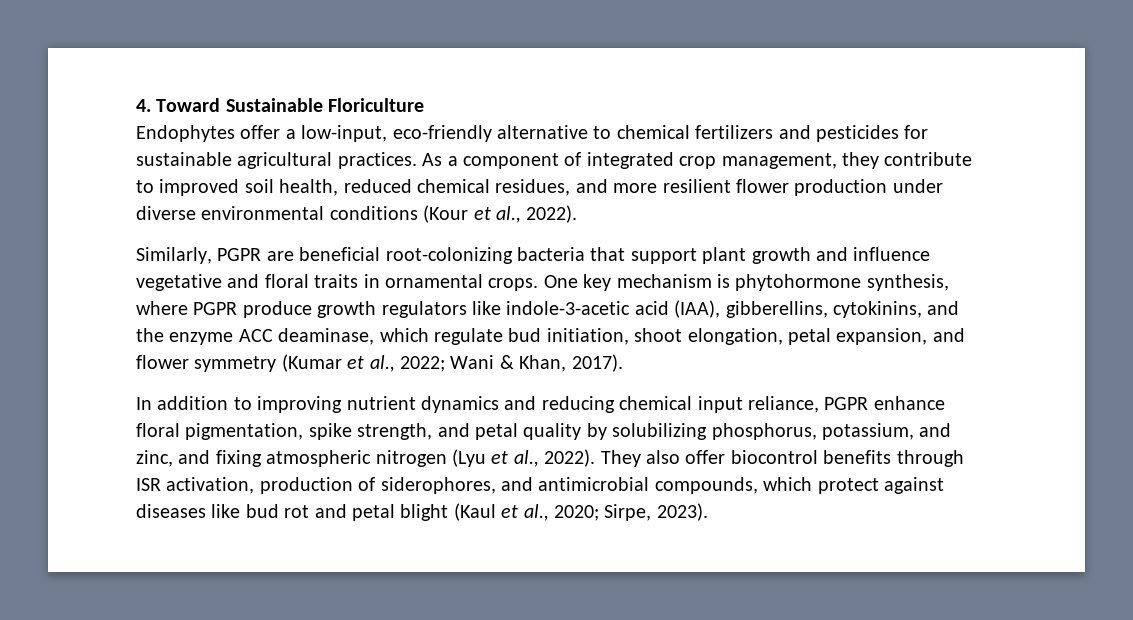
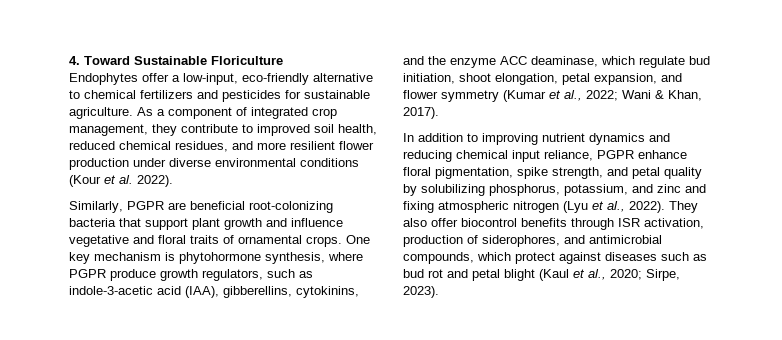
[237,152,417,169] agricultural practices. -> [69,107,133,119] agriculture.
[495,206,521,223] al., -> [119,175,133,184] al.
[363,274,380,288] in -> [223,235,234,244] of
[381,301,501,318] regulators like -> [202,269,313,281] regulators, such as
[136,450,173,467] zinc, -> [657,184,681,193] zinc
[211,504,241,518] like -> [661,252,707,261] such as

